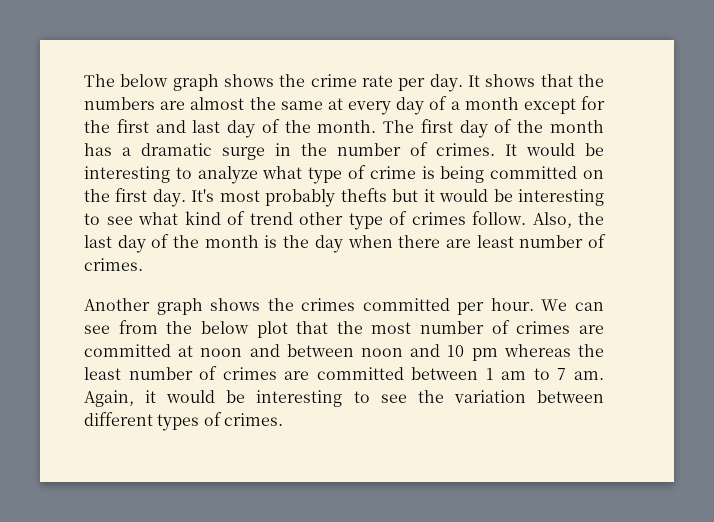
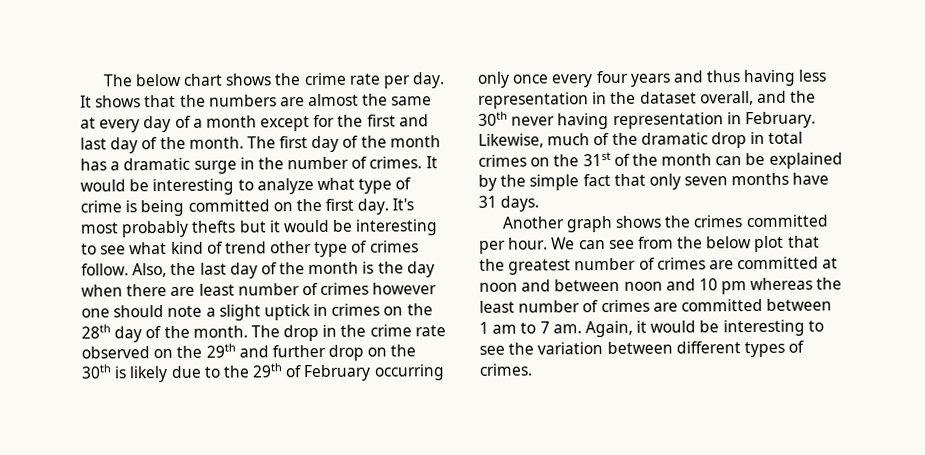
[172,74,219,91] graph -> [183,73,224,86] chart
[84,258,143,271] crimes. -> [320,282,438,295] [81,303,433,321] [81,324,446,343] [81,343,417,361] [81,363,445,383] [477,69,828,88] [478,90,817,109] [478,111,816,130] [478,131,804,149] [478,151,843,169] [478,172,830,191] [478,195,540,212] crimes however one should note a slight uptick in crimes on the 28th day of the month. The drop in the crime rate observed on the 29th and further drop on the 30th is likely due to the 29th of February occurring only once every four years and thus having less representation in the dataset overall, and the 30th never having representation in February. Likewise, much of the dramatic drop in total crimes on the 31st of the month can be explained by the simple fact that only seven months have 31 days.
[371,322,412,334] most -> [508,259,572,275] greatest

